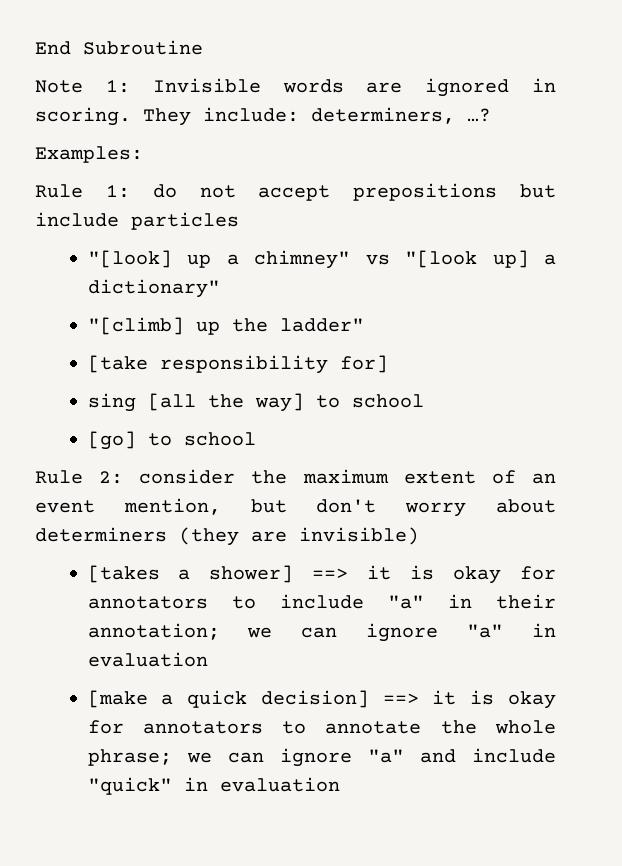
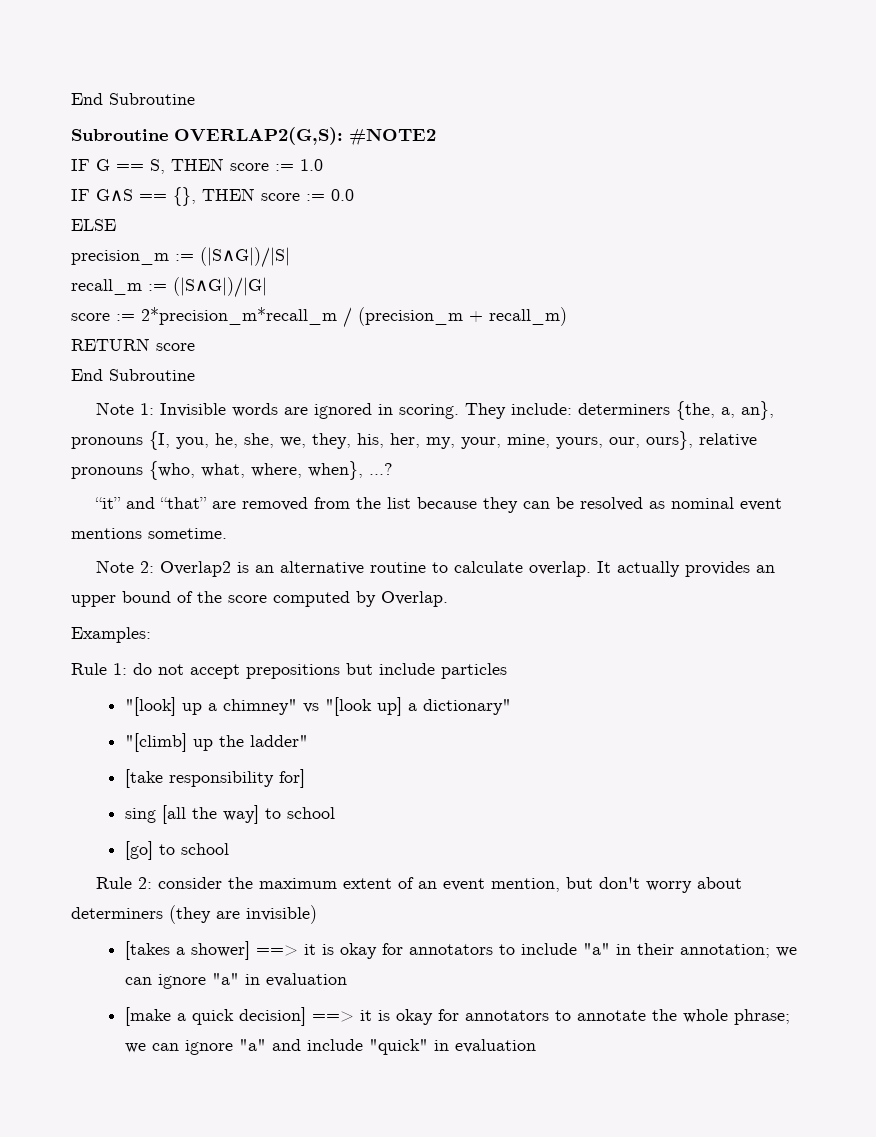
[35,40,203,55] End Subroutine -> [71,93,195,105] [71,127,436,146] [71,158,323,174] [71,187,354,206] [71,219,116,231] [71,247,290,268] [71,277,267,298] [71,307,567,328] [71,338,195,351] [71,369,195,381] End Subroutine // Subroutine OVERLAP2(G,S): #NOTE2 // IF G == S, THEN score := 1.0 // IF G∧S == {}, THEN score := 0.0 // ELSE // precision_m := (|S∧G|)/|S| // recall_m := (|S∧G|)/|G| // score := 2*precision_m*recall_m / (precision_m + recall_m) // RETURN score // End Subroutine
[311,107,491,124] determiners, …? -> [577,401,774,420] [71,431,757,450] [71,461,393,480] [94,497,782,513] [71,528,227,539] [95,560,775,577] [71,591,448,607] determiners {the, a, an}, pronouns {I, you, he, she, we, they, his, her, my, your, mine, yours, our, ours}, relative pronouns {who, what, where, when}, …? // “it” and “that” are removed from the list because they can be resolved as nominal event mentions sometime. // Note 2: Overlap2 is an alternative routine to calculate overlap. It actually provides an upper bound of the score computed by Overlap.

